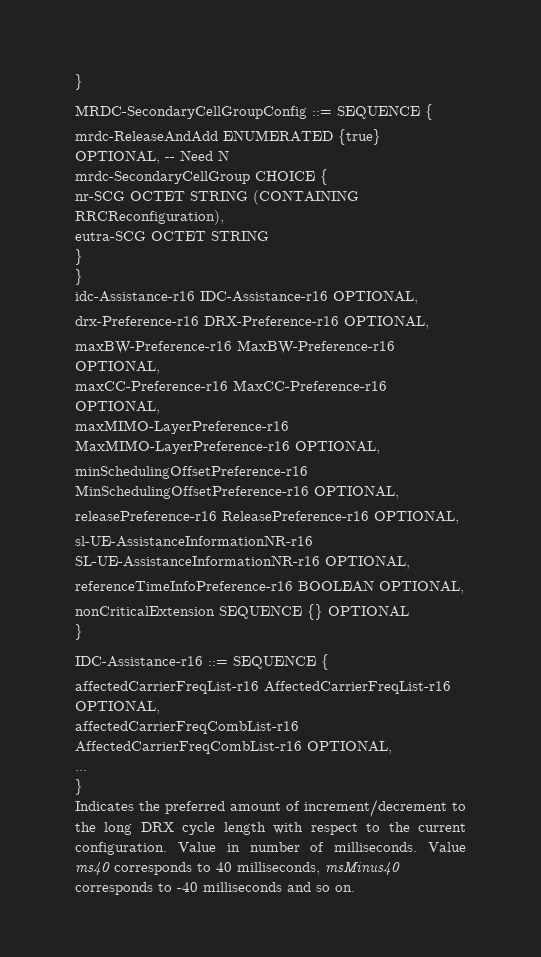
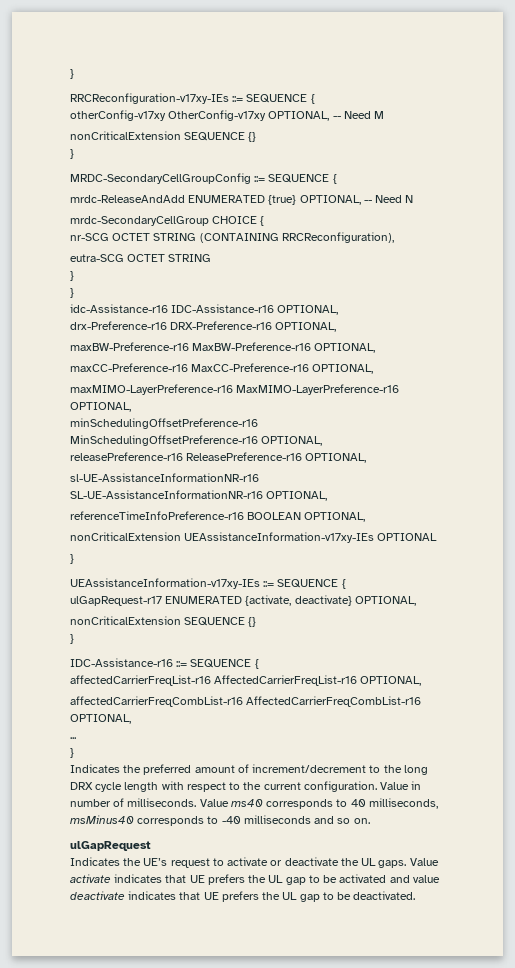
[75,74,83,90] } -> [70,69,74,79] [70,93,315,104] [70,110,385,121] [70,131,257,142] [70,149,74,159] } // RRCReconfiguration-v17xy-IEs ::= SEQUENCE { // otherConfig-v17xy OtherConfig-v17xy OPTIONAL, -- Need M // nonCriticalExtension SEQUENCE {} // }
[75,604,409,620] // nonCriticalExtension SEQUENCE {} OPTIONAL -> [70,532,438,543] [70,554,74,564] [70,578,346,589] [70,595,416,606] [70,616,257,627] // nonCriticalExtension UEAssistanceInformation-v17xy-IEs OPTIONAL // } // UEAssistanceInformation-v17xy-IEs ::= SEQUENCE { // ulGapRequest-r17 ENUMERATED {activate, deactivate} OPTIONAL, // nonCriticalExtension SEQUENCE {}
(355, 888) none -> [70,841,151,851] [70,857,439,868] [70,874,440,885] [70,891,416,902] // ulGapRequest // Indicates the UE’s request to activate or deactivate the UL gaps. Value activate indicates that UE prefers the UL gap to be activated and value deactivate indicates that UE prefers the UL gap to be deactivated.

